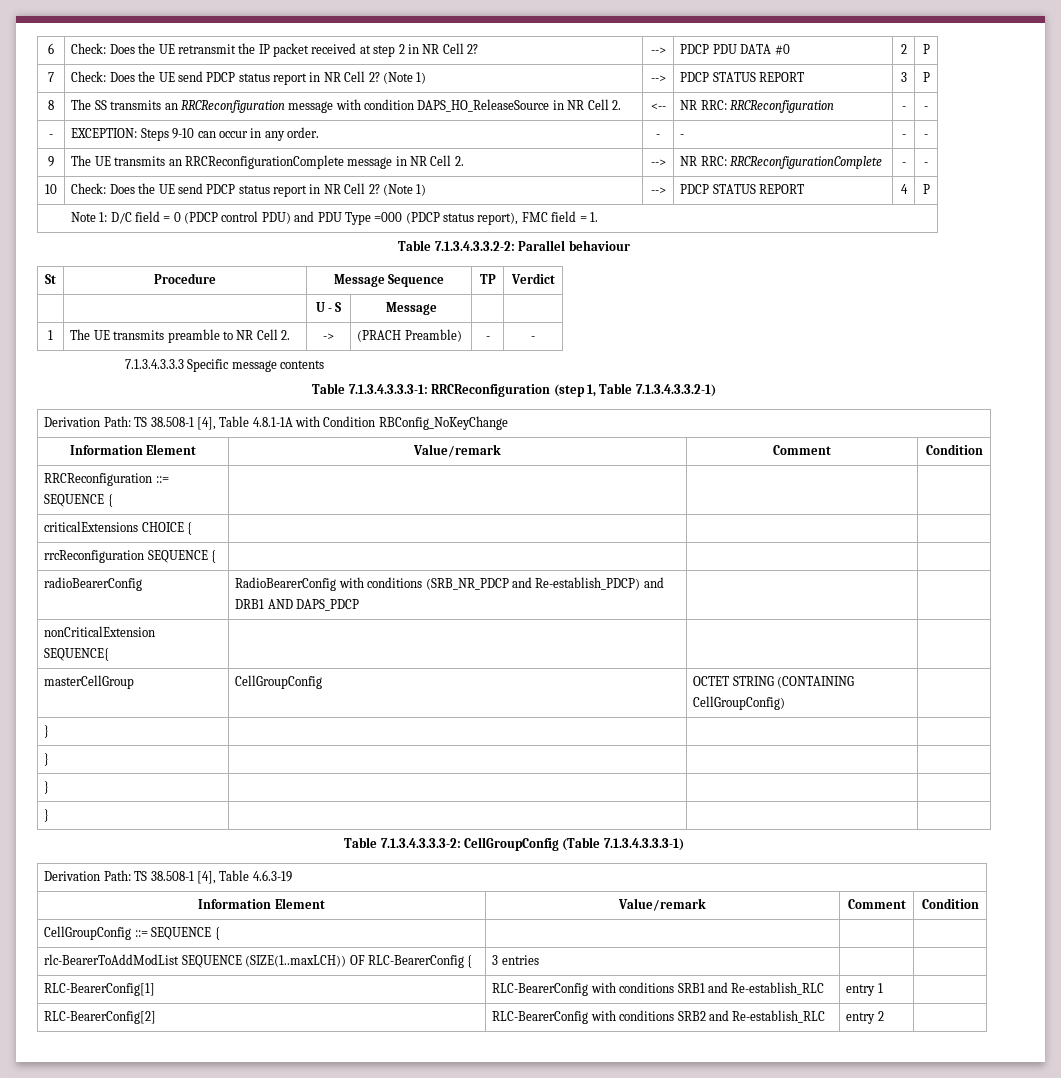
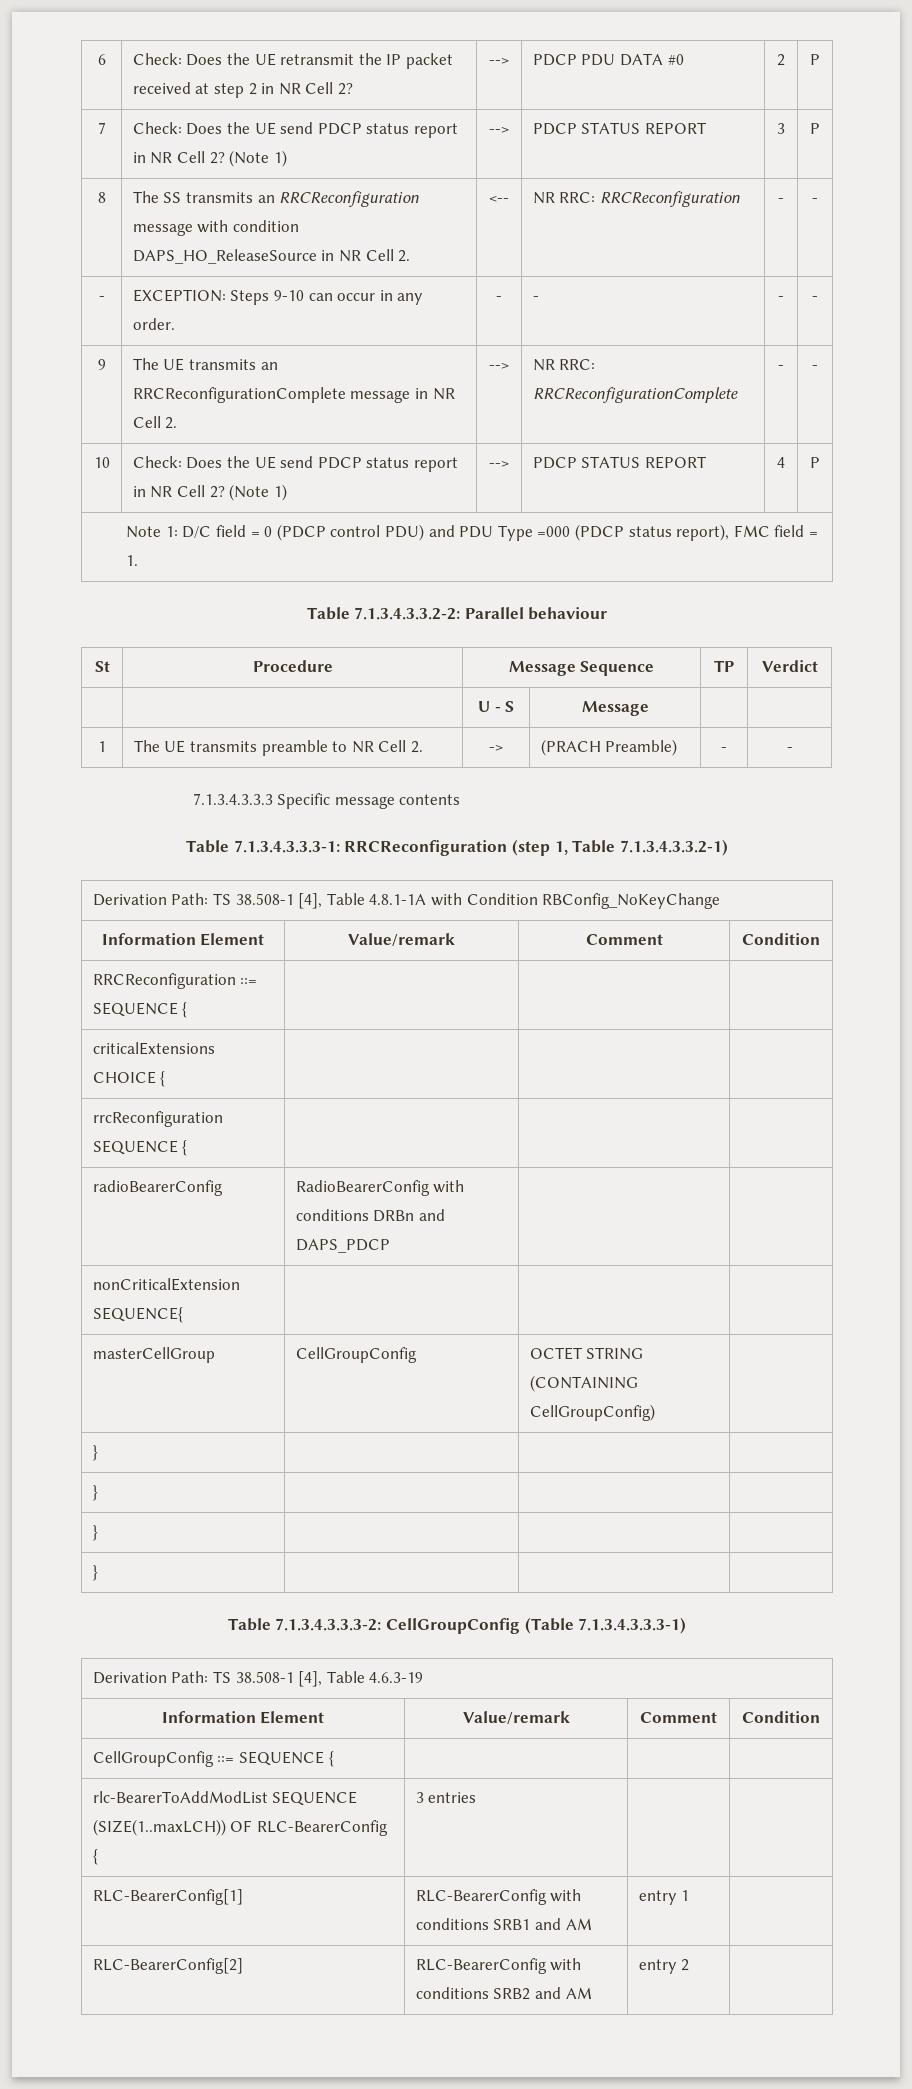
[425,577,664,590] [235,599,293,609] (SRB_NR_PDCP and Re-establish_PDCP) and DRB1 AND -> [373,1209,445,1222] DRBn and
[731,982,825,995] Re-establish_RLC -> [565,1918,592,1930] AM
[732,1010,826,1023] Re-establish_RLC -> [565,1987,592,1999] AM

